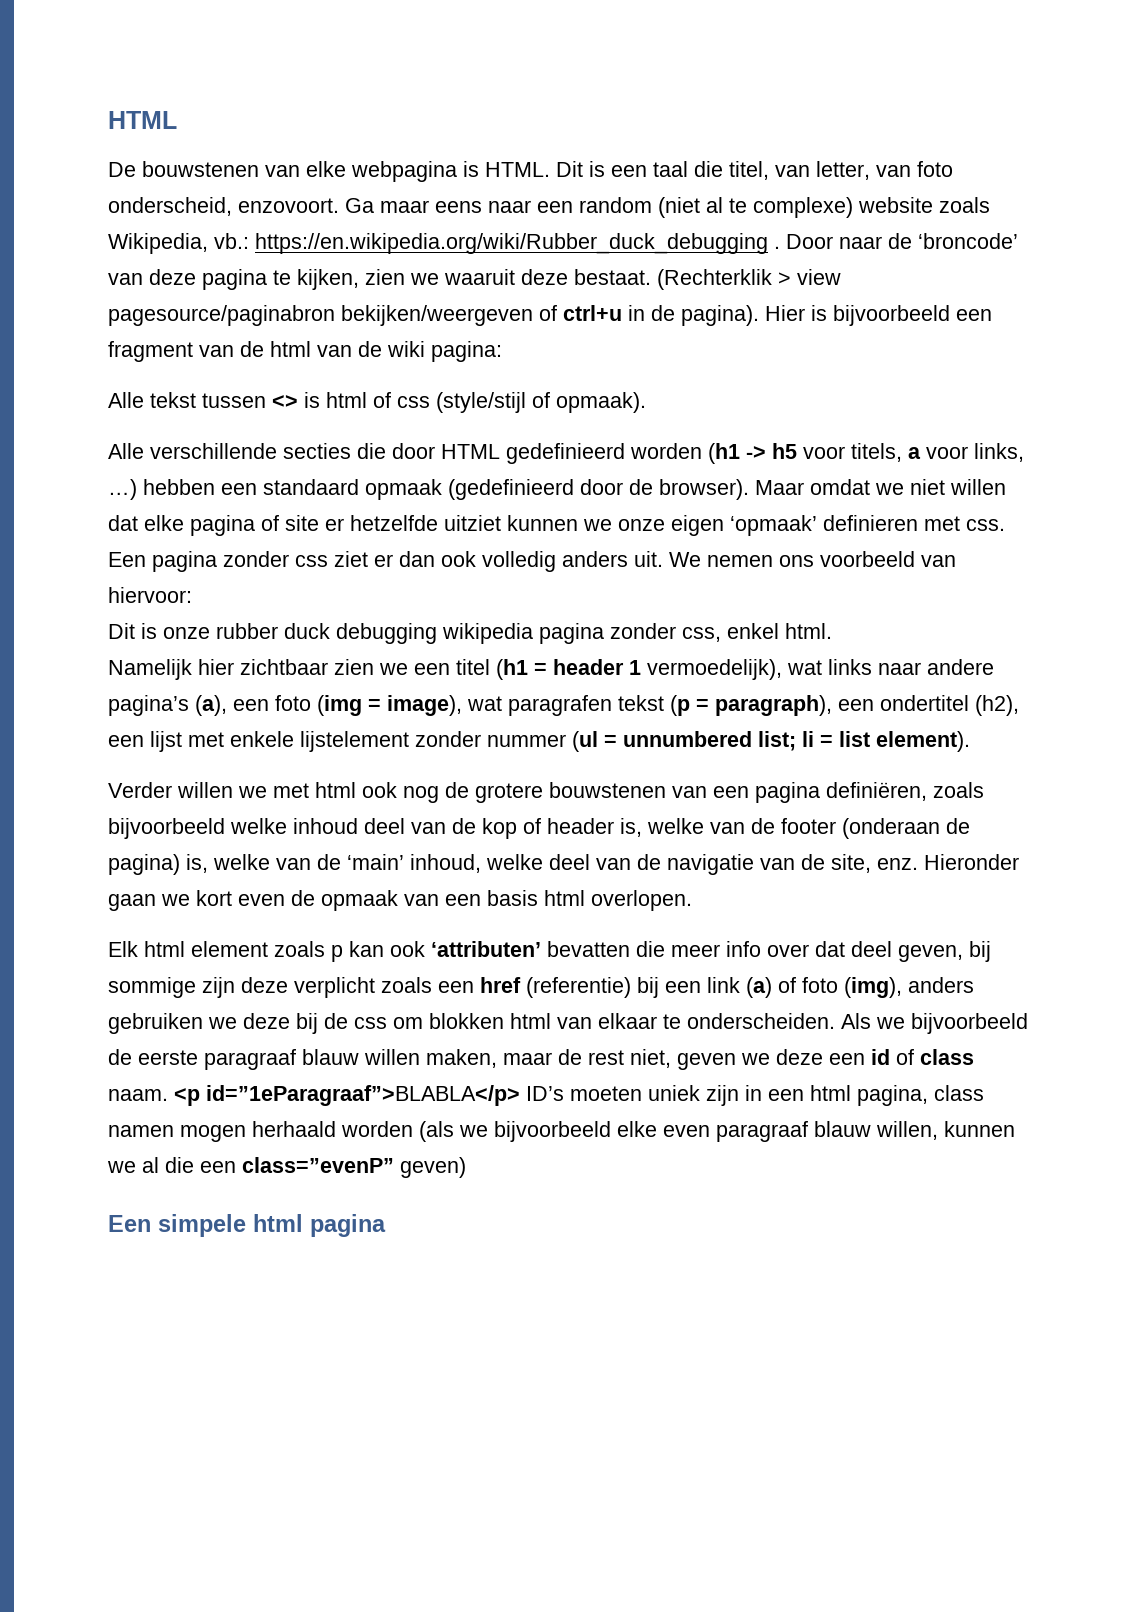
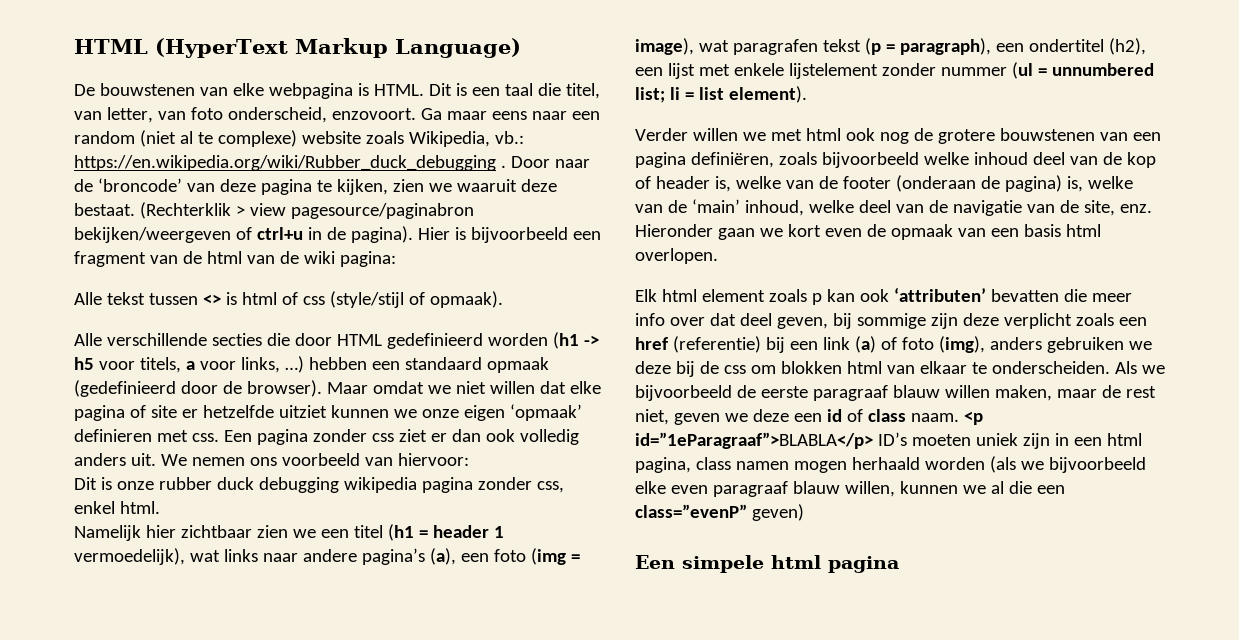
[108,111,177,129] HTML -> [74,38,521,58] HTML (HyperText Markup Language)

